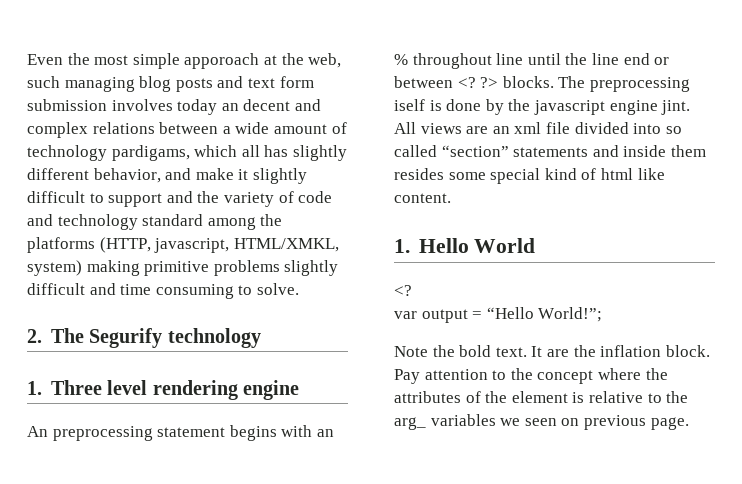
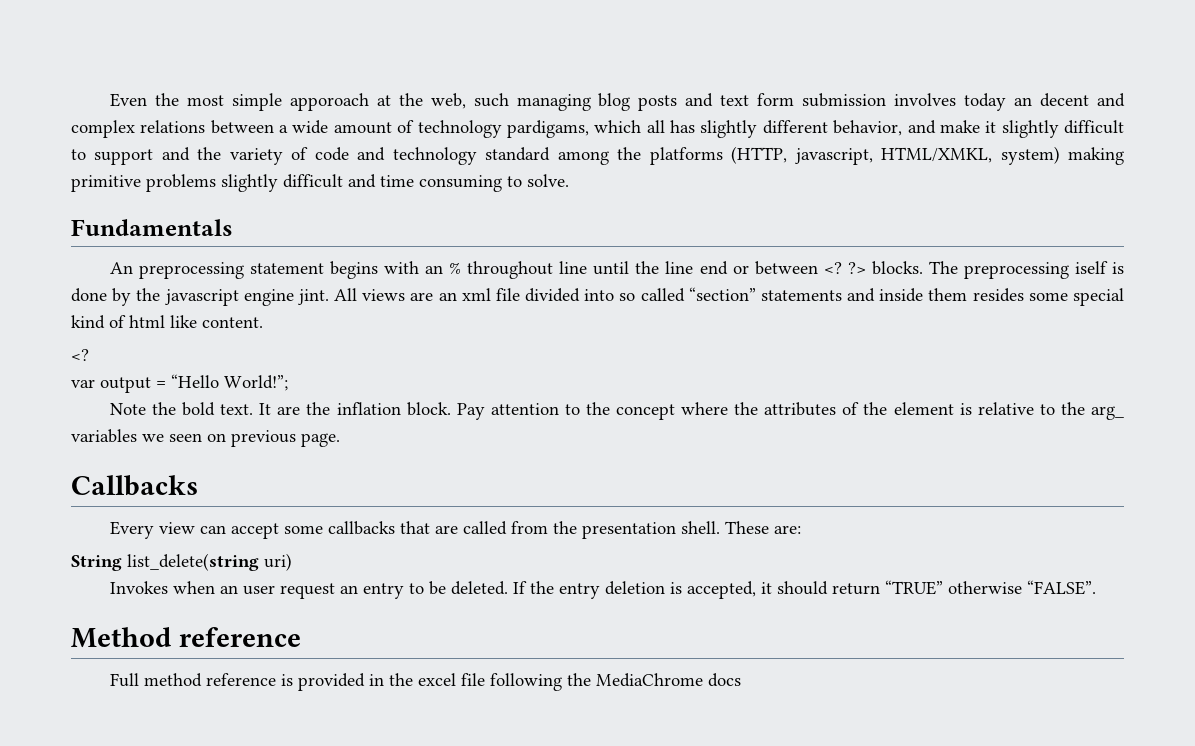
[27,328,261,348] [27,380,299,400] 2. The Segurify technology // 1. Three level rendering engine -> [71,219,233,236] Fundamentals
[394,238,536,253] // 1. Hello World -> (263, 322) none
(689, 423) none -> [71,475,198,496] [109,521,801,539] [71,553,292,571] [109,580,1096,599] [71,627,301,648] [109,673,741,691] // Callbacks // Every view can accept some callbacks that are called from the presentation shell. These are: // String list_delete(string uri) // Invokes when an user request an entry to be deleted. If the entry deletion is accepted, it should return “TRUE” otherwise “FALSE”. // Method reference // Full method reference is provided in the excel file following the MediaChrome docs

